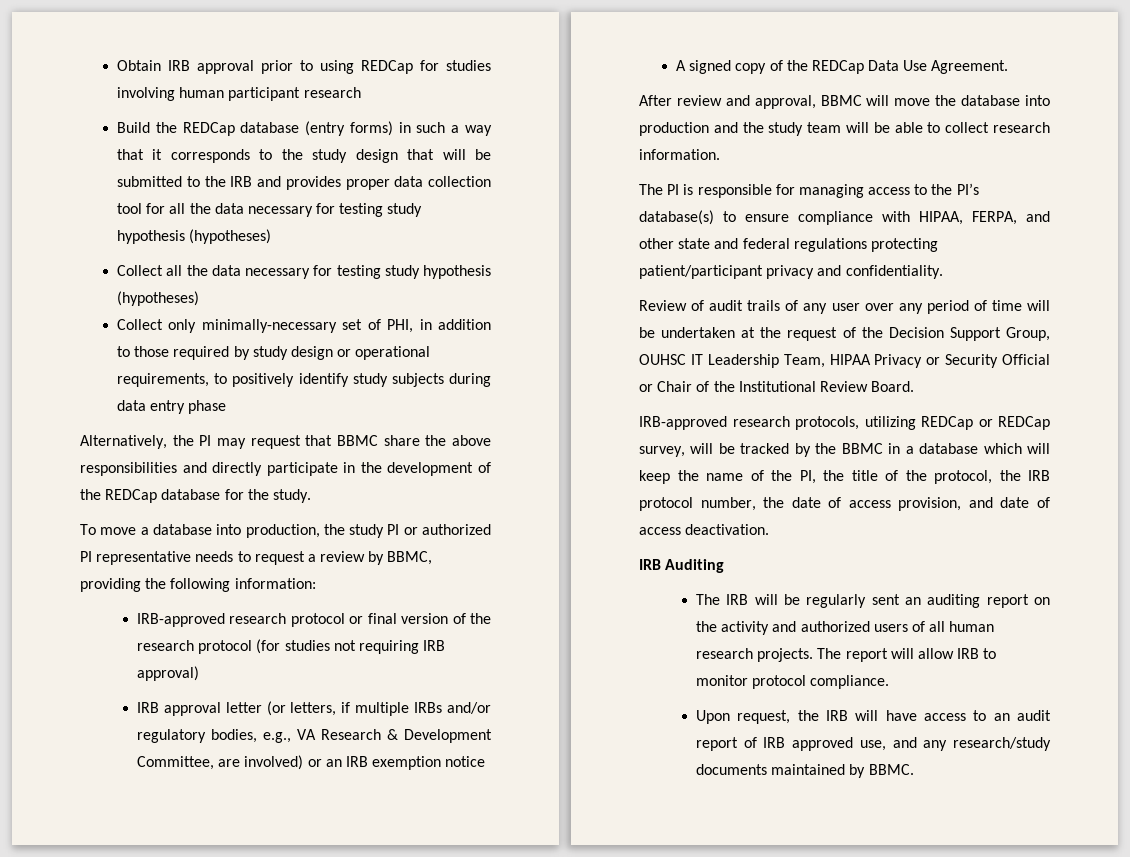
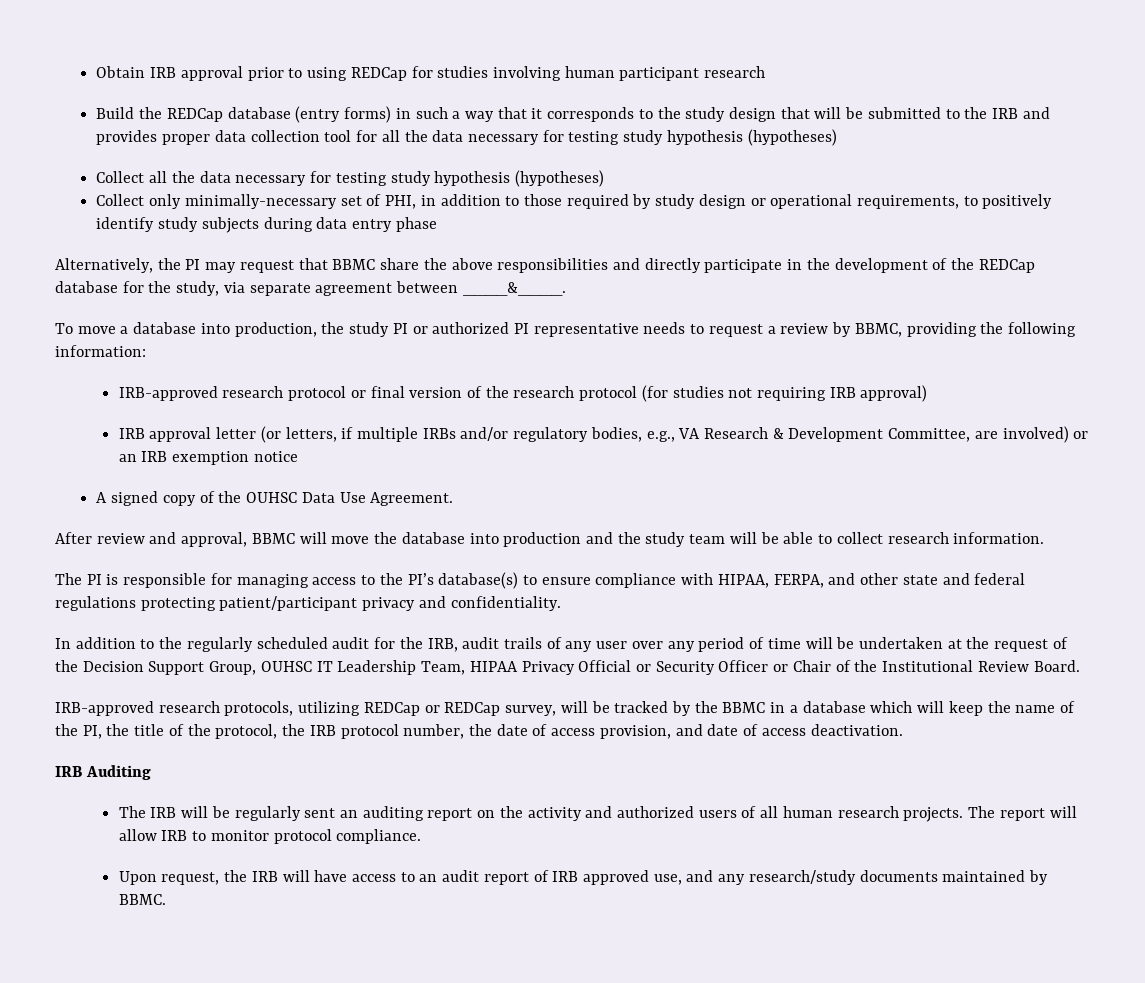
[272,489,311,503] study. -> [176,281,566,296] study, via separate agreement between ____&____.
[811,60,864,74] REDCap -> [246,492,298,503] OUHSC
[639,300,705,311] Review of -> [55,637,458,652] In addition to the regularly scheduled audit for the IRB,
(923, 361) none -> [578,660,632,672] Official
[1002,354,1050,365] Official -> [718,660,769,672] Officer

